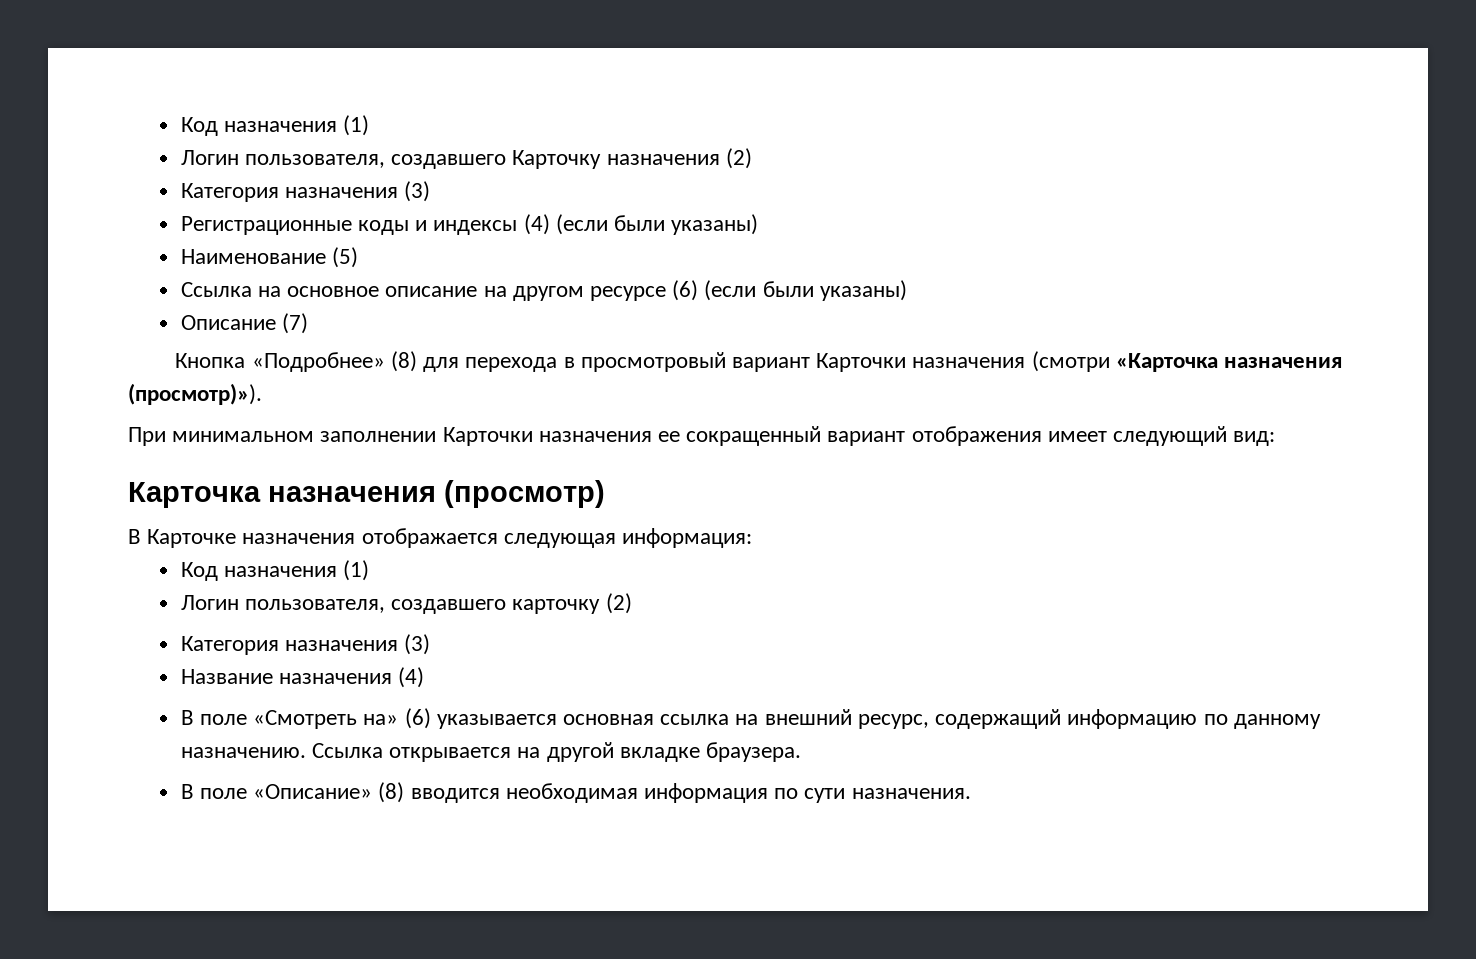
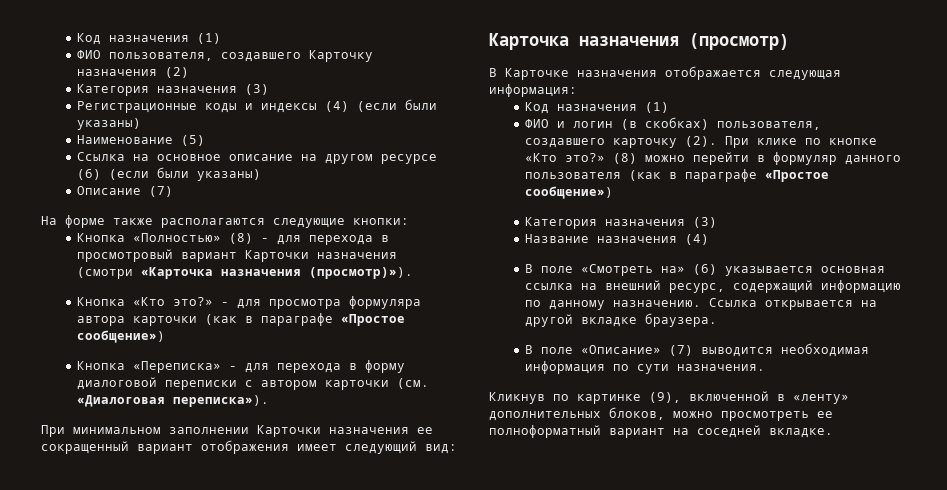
[180,115,370,136] [180,150,239,165] Код назначения (1) // Логин -> [77,33,222,45] [77,50,102,59] Код назначения (1) // ФИО
[175,351,417,372] Кнопка «Подробнее» (8) -> [41,215,409,228] [77,233,270,244] На форме также располагаются следующие кнопки: // Кнопка «Полностью» (8) -
(262, 394) none -> [77,296,422,309] [77,313,406,326] [77,330,166,343] [77,360,406,373] [77,377,430,390] [77,395,270,407] // Кнопка «Кто это?» - для просмотра формуляра автора карточки (как в параграфе «Простое сообщение») // Кнопка «Переписка» - для перехода в форму диалоговой переписки с автором карточки (см. «Диалоговая переписка»).
[180,593,632,614] Логин пользователя, создавшего карточку (2) -> [525,117,822,130] [525,136,878,148] [525,152,902,165] [525,169,830,182] [525,186,614,199] ФИО и логин (в скобках) пользователя, создавшего карточку (2). При клике по кнопке «Кто это?» (8) можно перейти в формуляр данного пользователя (как в параграфе «Простое сообщение»)
[378,782,500,803] (8) вводится -> [669,345,774,357] (7) выводится
(971, 793) none -> [489,391,849,404] [489,407,833,421] [489,425,833,438] // Кликнув по картинке (9), включенной в «ленту» дополнительных блоков, можно просмотреть ее полноформатный вариант на соседней вкладке.

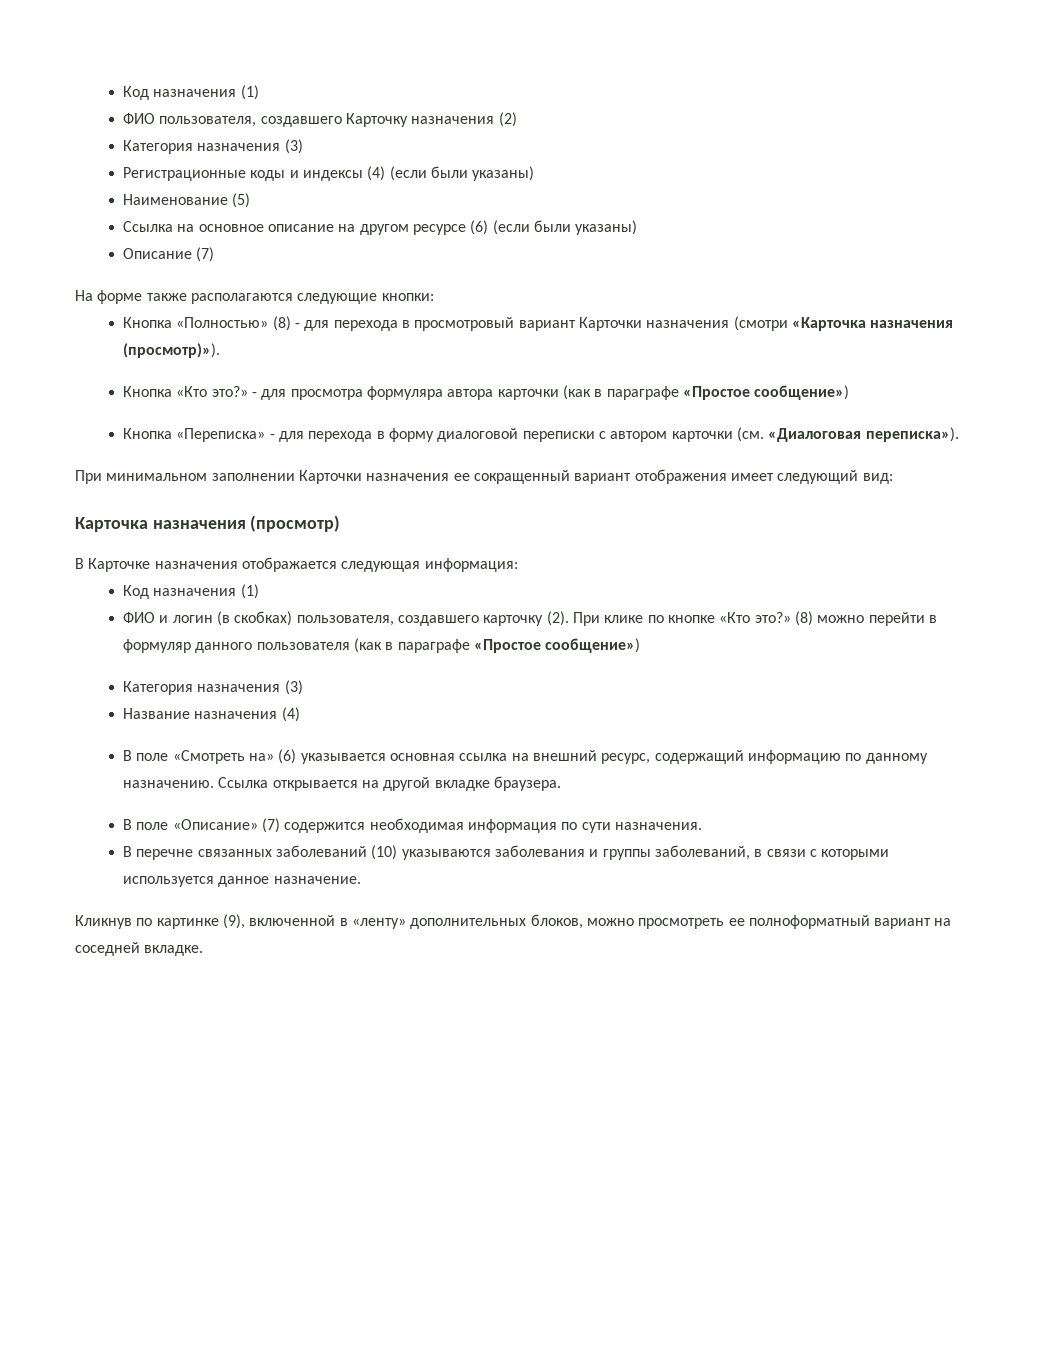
[701,347,774,357] выводится -> [284,822,366,833] содержится
(766, 367) none -> [123,845,890,860] [123,876,361,887] // В перечне связанных заболеваний (10) указываются заболевания и группы заболеваний, в связи с которыми используется данное назначение.

